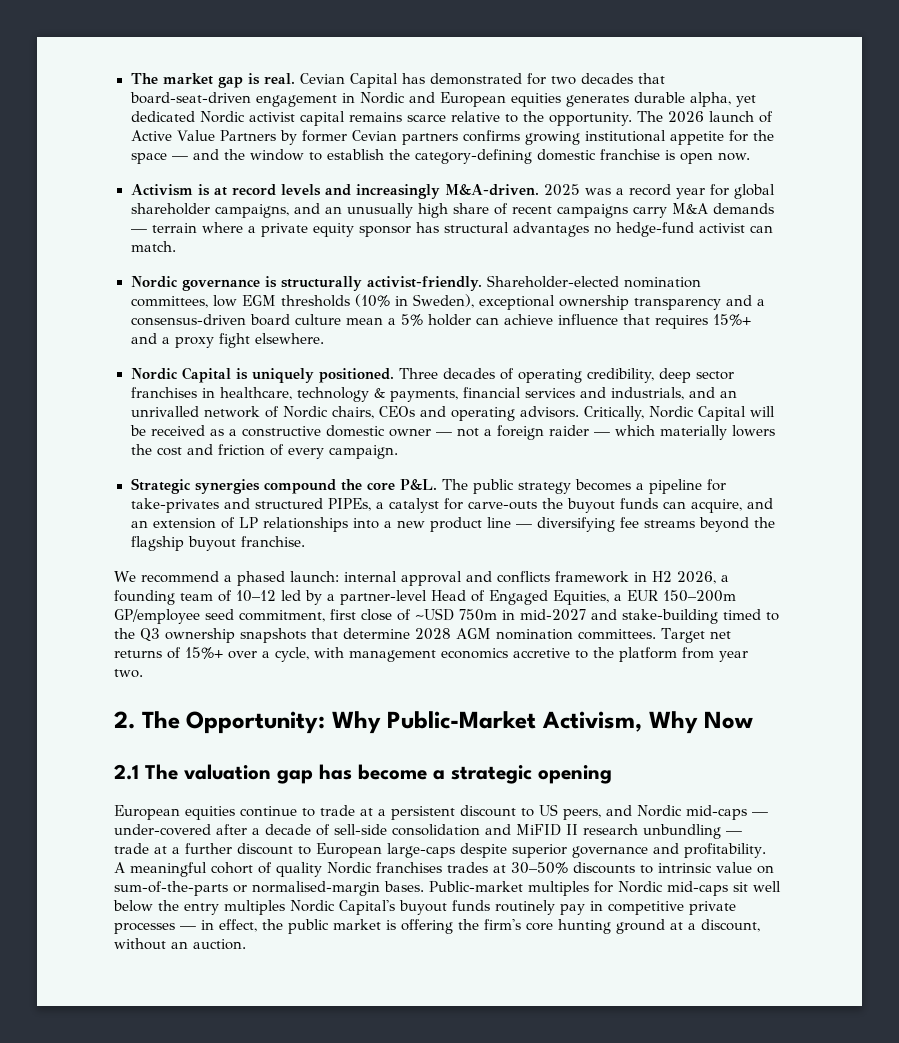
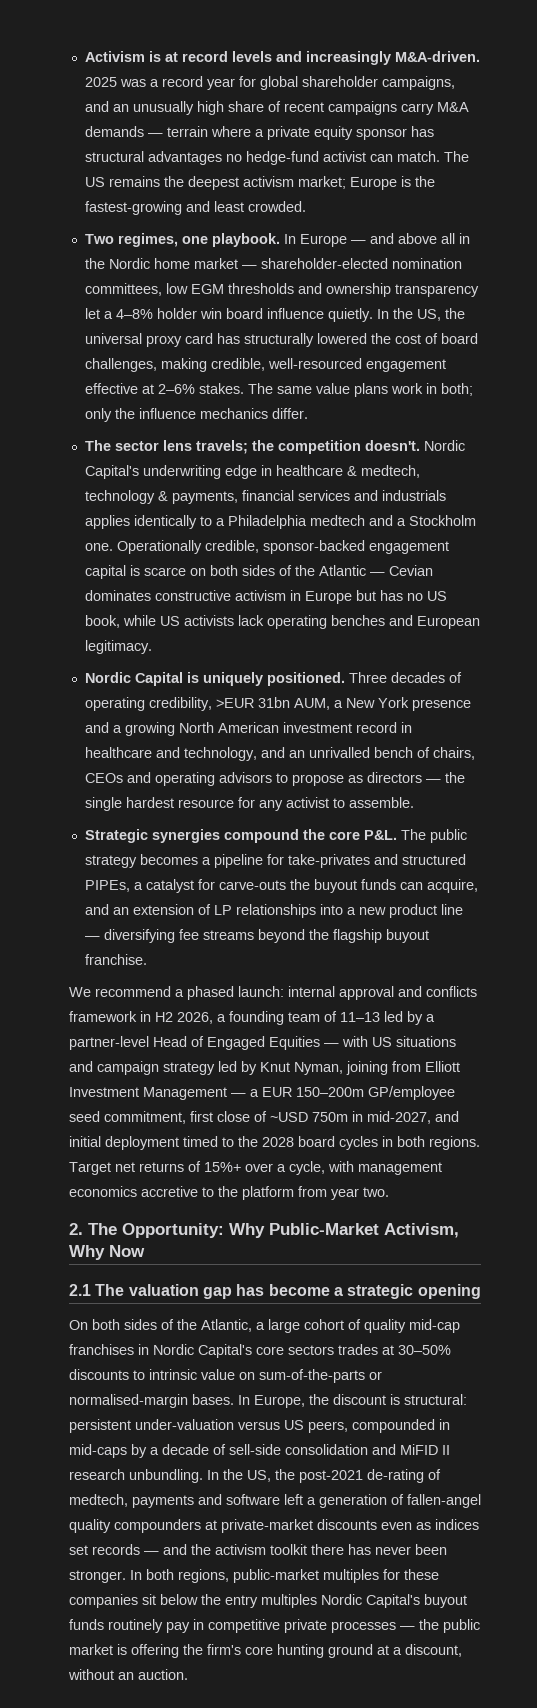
[130,73,665,88] [129,92,756,107] [130,111,774,126] [130,130,775,145] [130,149,751,164] The market gap is real. Cevian Capital has demonstrated for two decades that board-seat-driven engagement in Nordic and European equities generates durable alpha, yet dedicated Nordic activist capital remains scarce relative to the opportunity. The 2026 launch of Active Value Partners by former Cevian partners confirms growing institutional appetite for the space — and the window to establish the category-defining domestic franchise is open now. // -> (84, 56) none
[130,275,620,291] // Nordic governance is structurally activist-friendly. Shareholder-elected -> [443,151,469,162] [84,176,435,190] [84,201,306,215] [84,233,470,247] [84,258,388,269] The US remains the deepest activism market; Europe is the fastest-growing and least crowded. // Two regimes, one playbook. In Europe — and above all in the Nordic home market — shareholder-elected
[354,294,765,310] [130,314,751,329] [130,333,324,348] (10% in Sweden), exceptional ownership transparency and a consensus-driven board culture mean a 5% holder can achieve influence that requires 15%+ and a proxy fight elsewhere. -> [297,283,479,297] [84,308,465,322] [84,333,478,347] [84,358,446,372] [84,383,473,397] [84,408,308,422] [84,440,465,454] [84,465,420,479] [84,490,446,504] [84,515,476,529] [84,540,449,554] [84,565,433,579] [84,590,447,604] [84,615,480,629] [84,640,152,654] and ownership transparency let a 4–8% holder win board influence quietly. In the US, the universal proxy card has structurally lowered the cost of board challenges, making credible, well-resourced engagement effective at 2–6% stakes. The same value plans work in both; only the influence mechanics differ. // The sector lens travels; the competition doesn't. Nordic Capital's underwriting edge in healthcare & medtech, technology & payments, financial services and industrials applies identically to a Philadelphia medtech and a Stockholm one. Operationally credible, sponsor-backed engagement capital is scarce on both sides of the Atlantic — Cevian dominates constructive activism in Europe but has no US book, while US activists lack operating benches and European legitimacy.
[659,368,735,383] [130,387,737,402] [130,406,776,421] [129,425,775,440] [130,444,398,459] deep sector franchises in healthcare, technology & payments, financial services and industrials, and an unrivalled network of Nordic chairs, CEOs and operating advisors. Critically, Nordic Capital will be received as a constructive domestic owner — not a foreign raider — which materially lowers the cost and friction of every campaign. -> [215,697,471,711] [84,722,412,736] [84,747,475,761] [84,772,465,786] [84,797,414,811] >EUR 31bn AUM, a New York presence and a growing North American investment record in healthcare and technology, and an unrivalled bench of chairs, CEOs and operating advisors to propose as directors — the single hardest resource for any activist to assemble.
[236,590,276,602] 10–12 -> [340,1012,380,1022] 11–13
[553,590,609,605] Equities, -> [269,1036,456,1050] [69,1061,460,1075] [69,1087,246,1100] Equities — with US situations and campaign strategy led by Knut Nyman, joining from Elliott Investment Management —
[520,609,779,624] [114,628,656,643] mid-2027 and stake-building timed to the Q3 ownership snapshots that determine 2028 AGM nomination committees. -> [367,1111,459,1124] [69,1136,480,1150] mid-2027, and initial deployment timed to the 2028 board cycles in both regions.
[114,804,768,820] [114,824,742,839] [114,843,766,858] [114,862,442,877] European equities continue to trade at a persistent discount to US peers, and Nordic mid-caps — under-covered after a decade of sell-side consolidation and MiFID II research unbundling — trade at a further discount to European large-caps despite superior governance and profitability. A meaningful cohort of quality Nordic franchises -> [69,1319,460,1333] [69,1344,334,1358] On both sides of the Atlantic, a large cohort of quality mid-cap franchises in Nordic Capital's core sectors
[429,881,781,896] Public-market multiples for Nordic mid-caps sit well -> [238,1394,467,1408] [69,1419,450,1433] [69,1444,450,1458] [69,1469,441,1483] [69,1494,481,1508] [69,1519,479,1533] [69,1544,447,1555] [69,1569,439,1583] [69,1594,156,1608] In Europe, the discount is structural: persistent under-valuation versus US peers, compounded in mid-caps by a decade of sell-side consolidation and MiFID II research unbundling. In the US, the post-2021 de-rating of medtech, payments and software left a generation of fallen-angel quality compounders at private-market discounts even as indices set records — and the activism toolkit there has never been stronger. In both regions, public-market multiples for these companies sit
[201,919,257,932] in effect, -> (415, 1628) none

